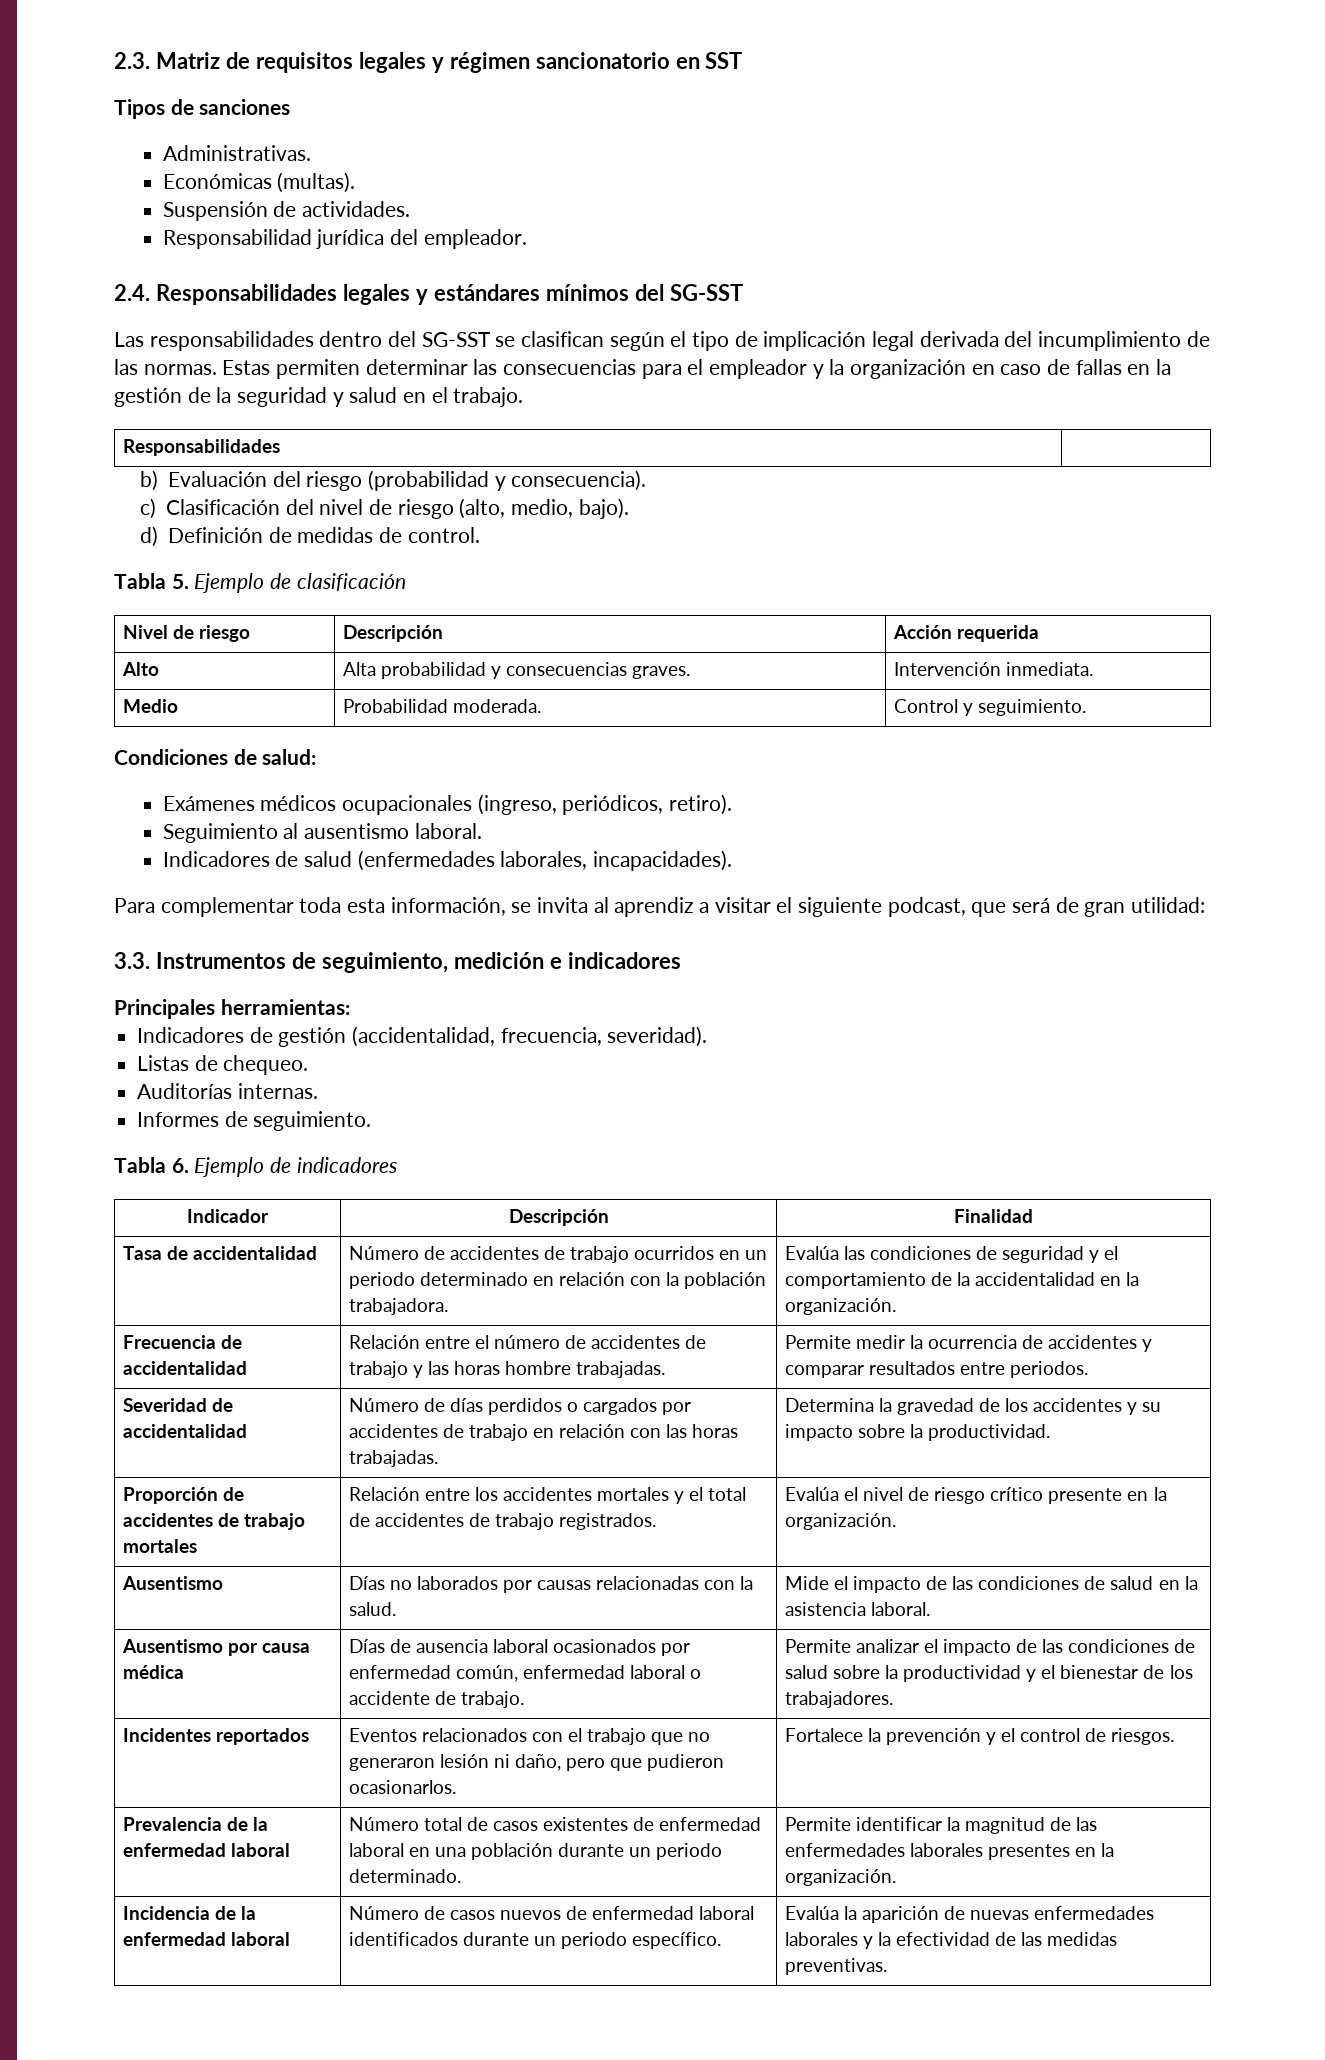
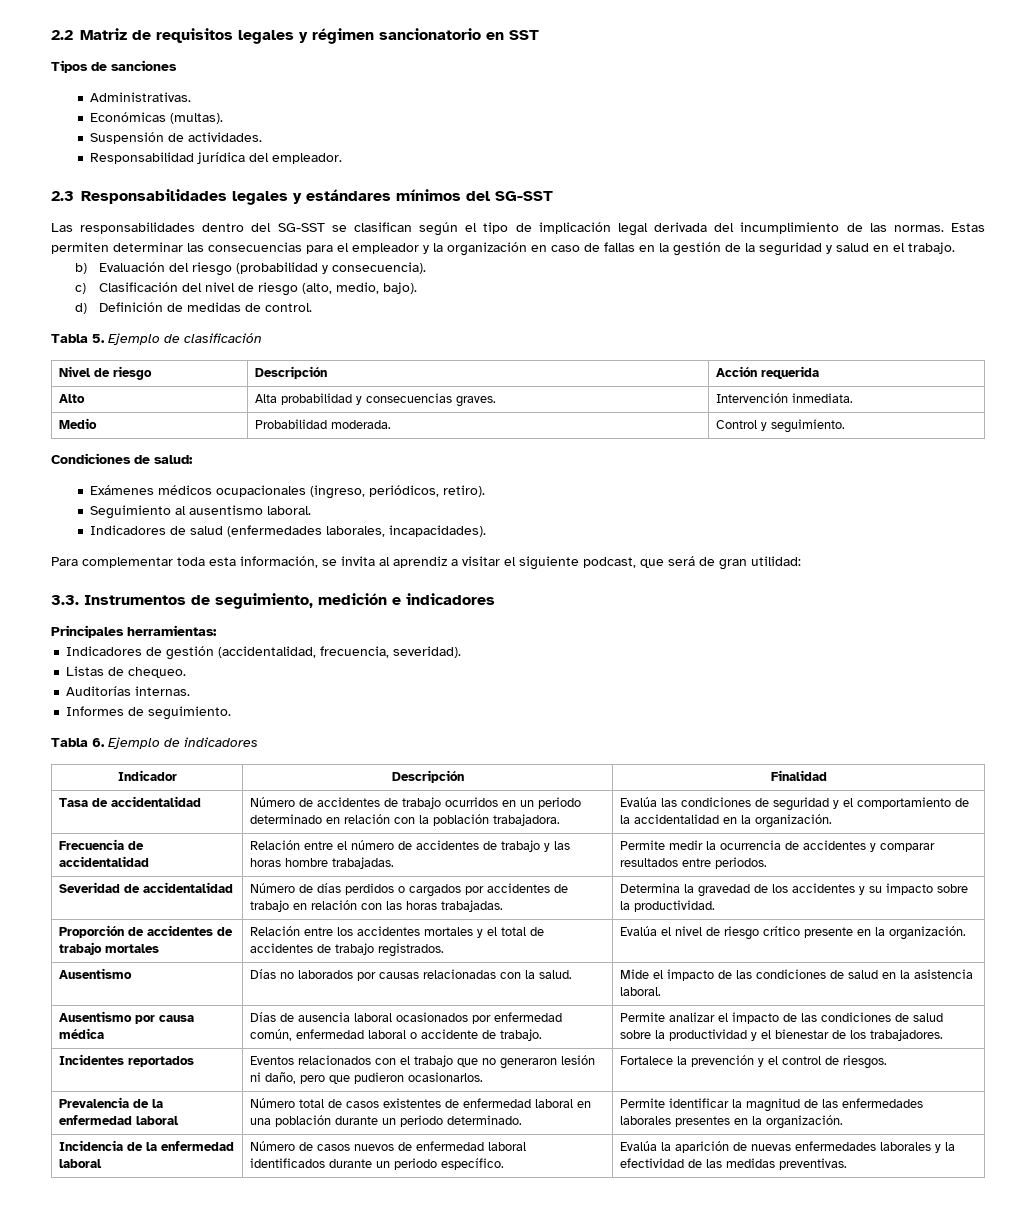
[114,52,150,69] 2.3. -> [51,30,73,40] 2.2
[114,284,150,301] 2.4. -> [51,191,74,201] 2.3
[122,439,280,456] // Responsabilidades | -> (955, 248) none

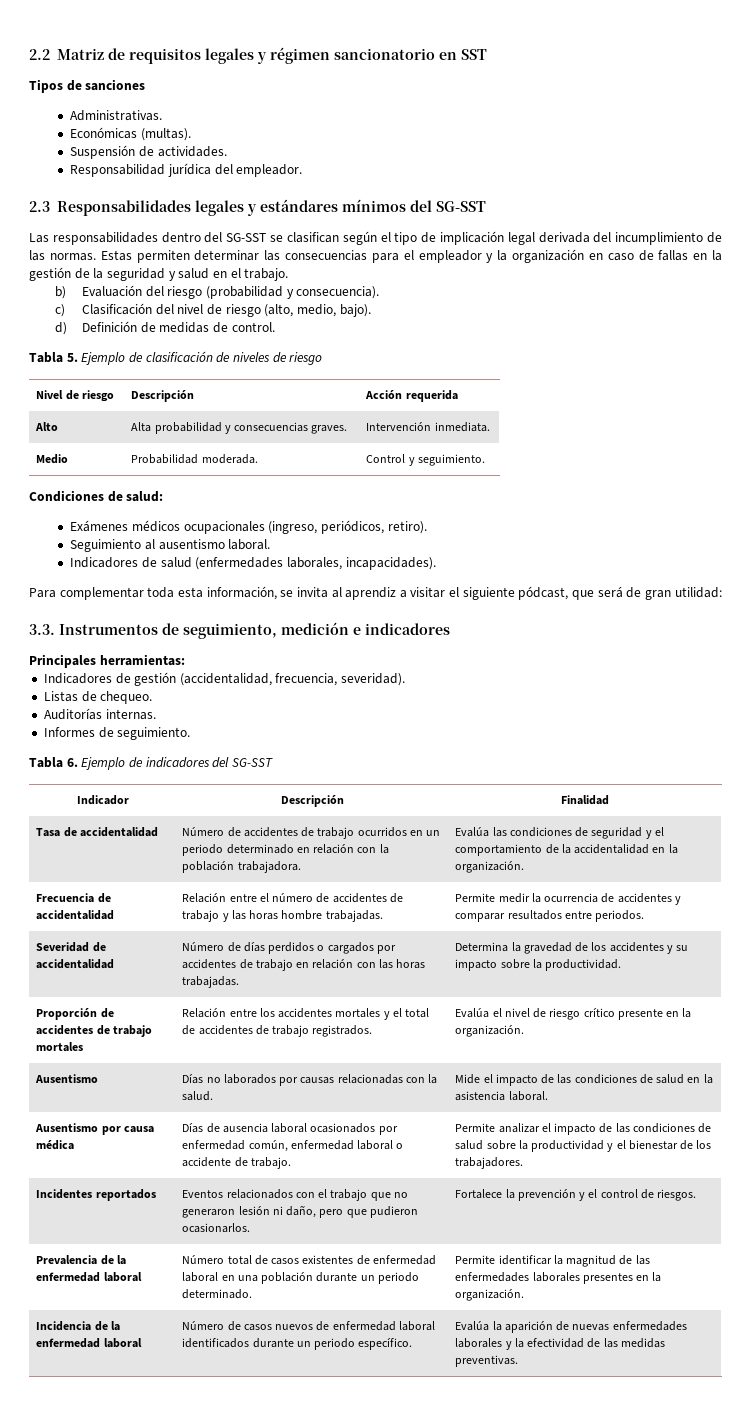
(262, 338) none -> [216,352,323,365] de niveles de riesgo
[583,557,636,568] podcast, -> [518,586,569,600] pódcast,
(258, 742) none -> [212,757,273,768] del SG-SST

